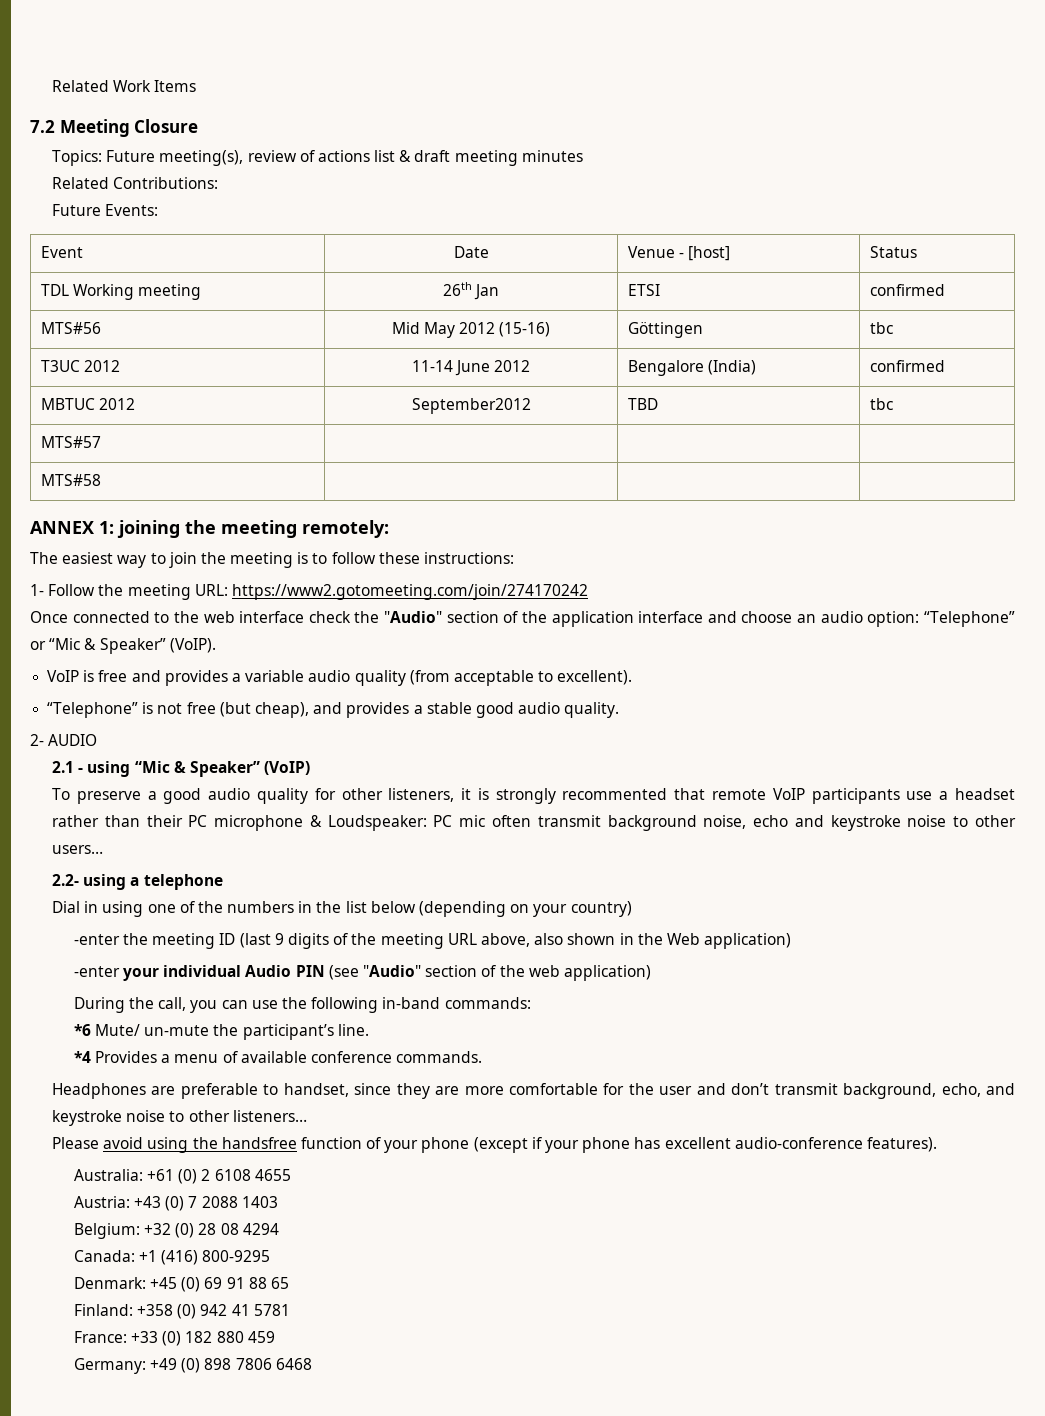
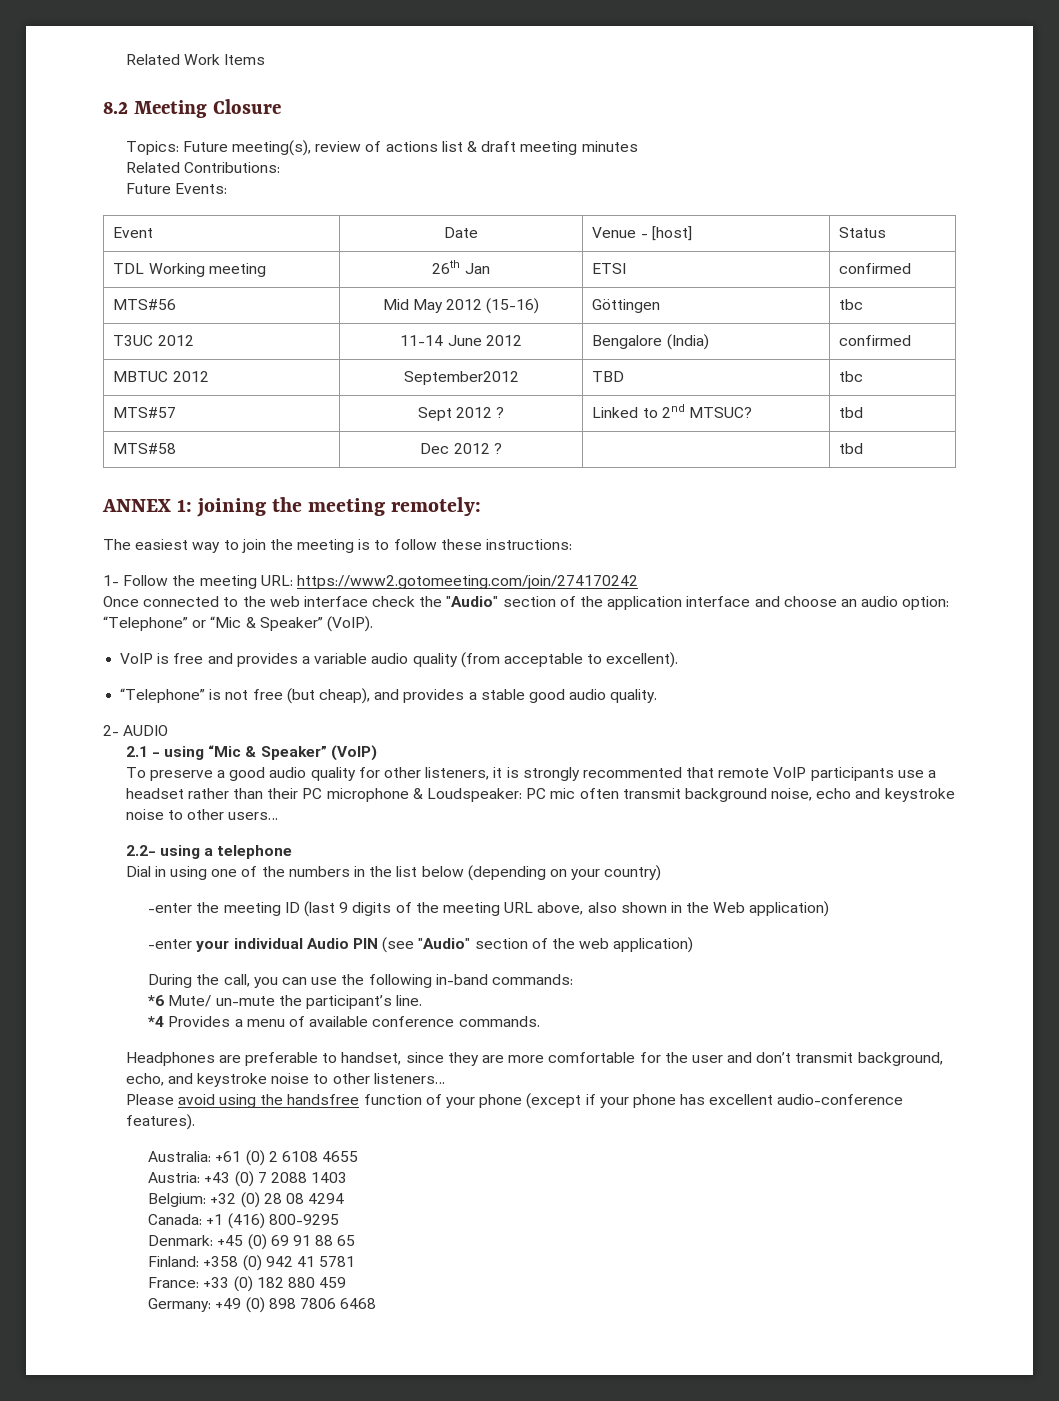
[30,120,55,133] 7.2 -> [103,101,128,114] 8.2
[40,474,101,486] | | // MTS#58 | | | -> [417,407,505,421] [592,404,752,418] [839,407,864,418] [113,443,177,454] [420,443,502,454] [839,443,864,454] Sept 2012 ? | Linked to 2nd MTSUC? | tbd // MTS#58 | Dec 2012 ? | | tbd

